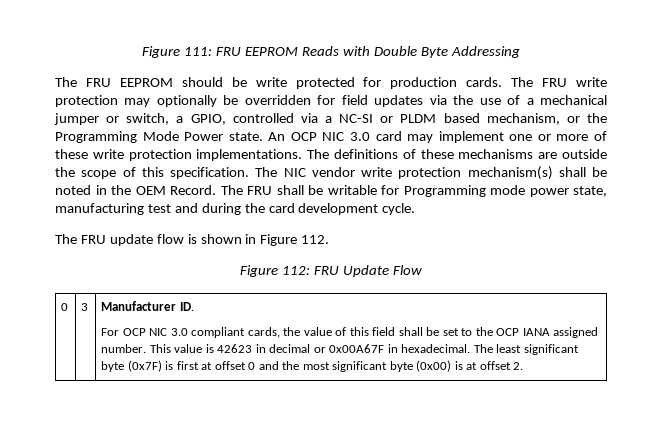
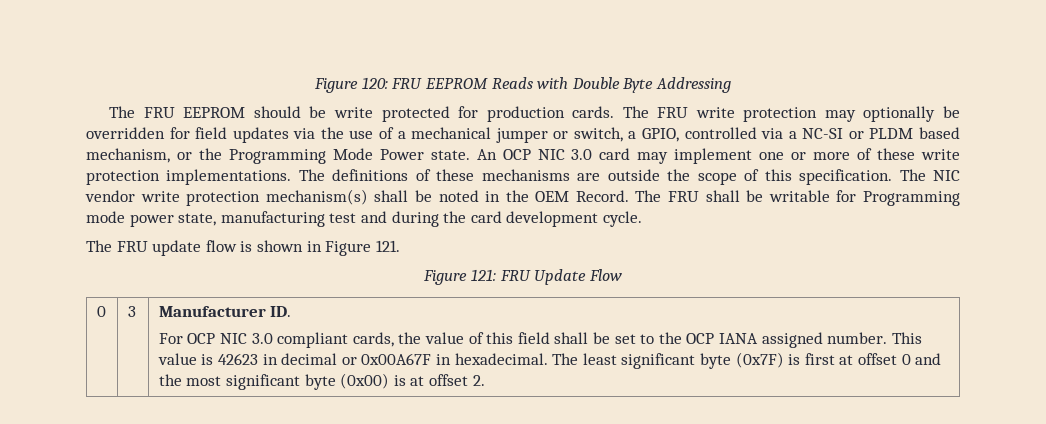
[142,46,213,58] Figure 111: -> [314,77,388,93] Figure 120:
[301,235,330,244] [240,265,311,277] 112. // Figure 112: -> [375,240,400,252] [423,269,496,285] 121. // Figure 121:

